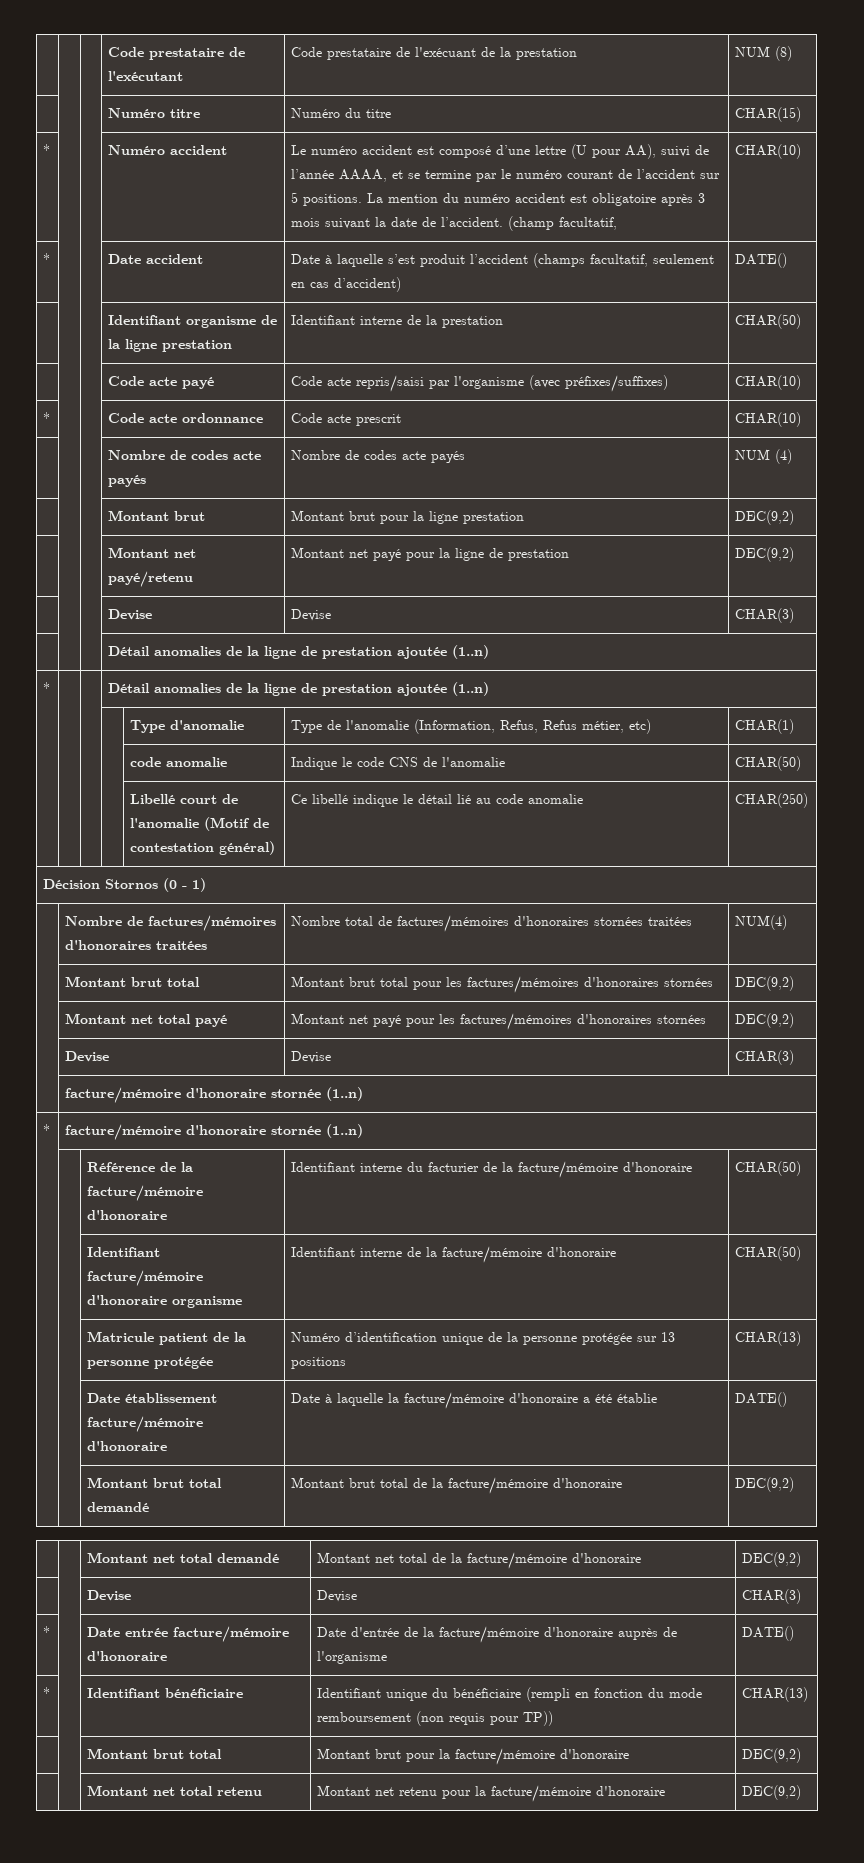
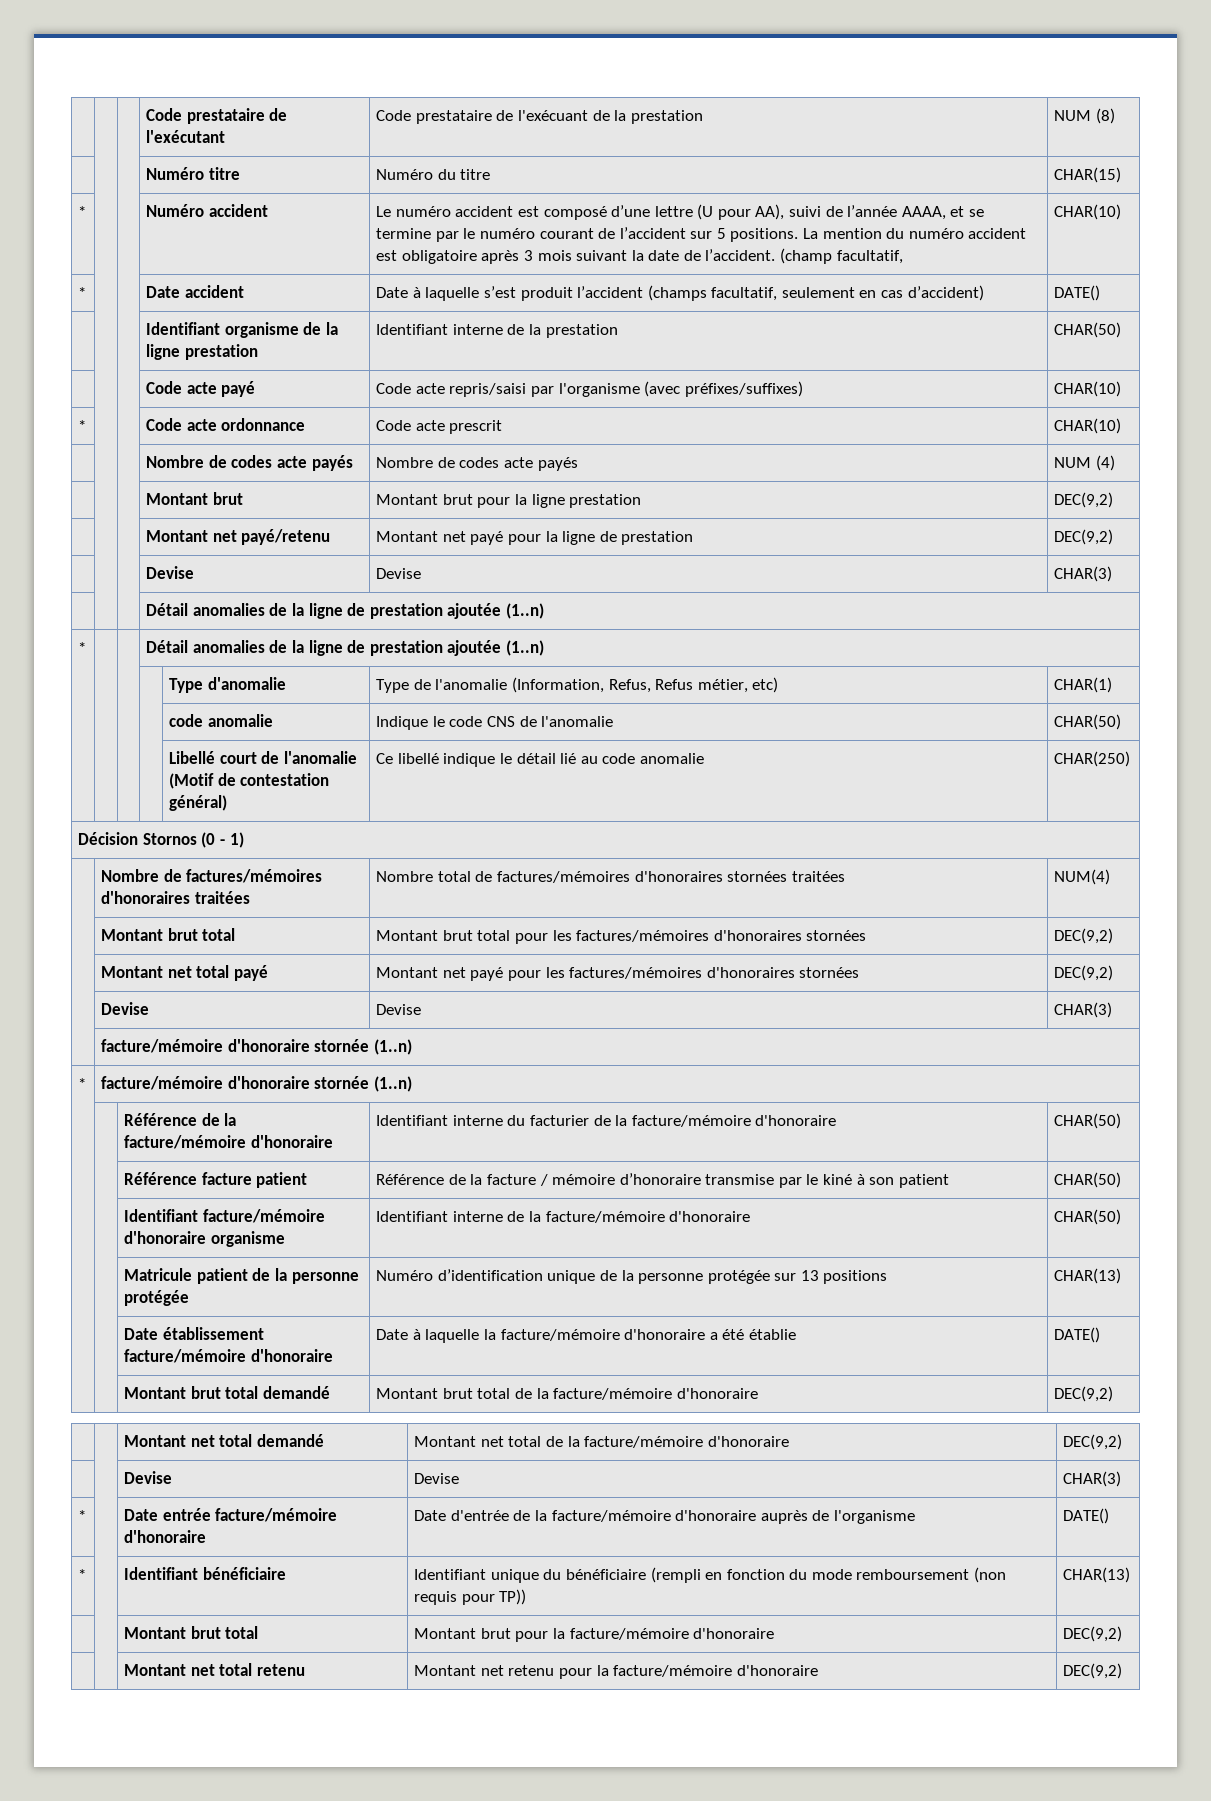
(802, 1168) none -> [124,1172,308,1188] [376,1173,949,1188] [1054,1172,1122,1188] // | | Référence facture patient | Référence de la facture / mémoire d’honoraire transmise par le kiné à son patient | CHAR(50)

